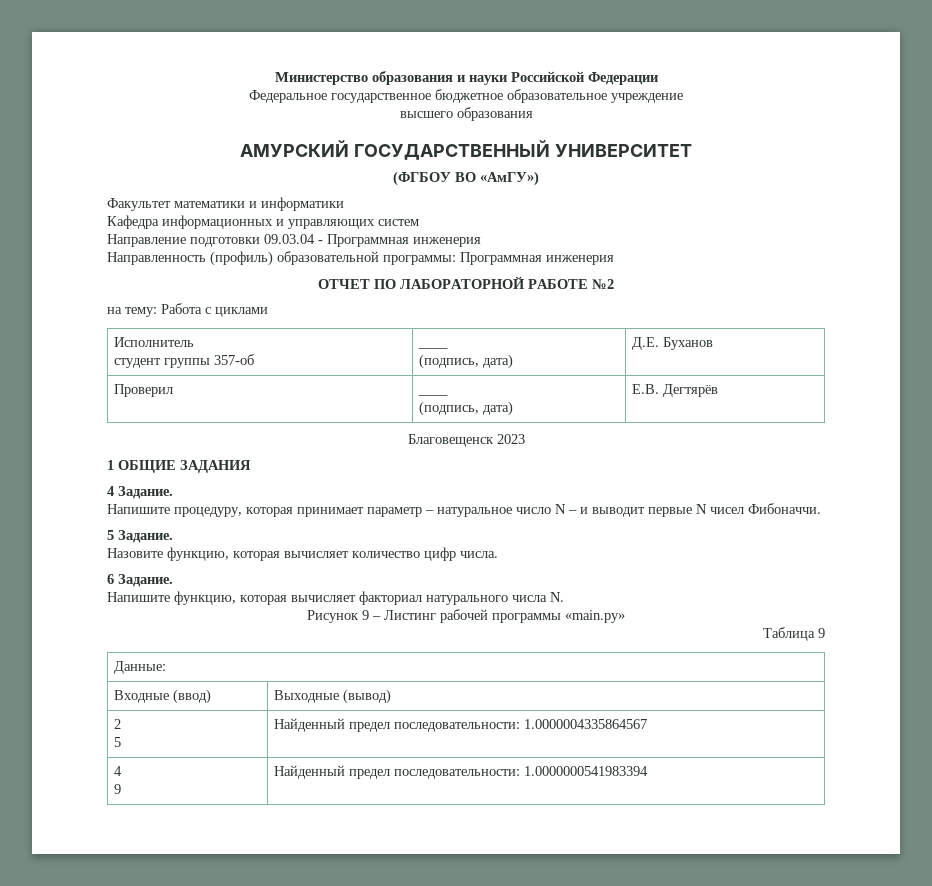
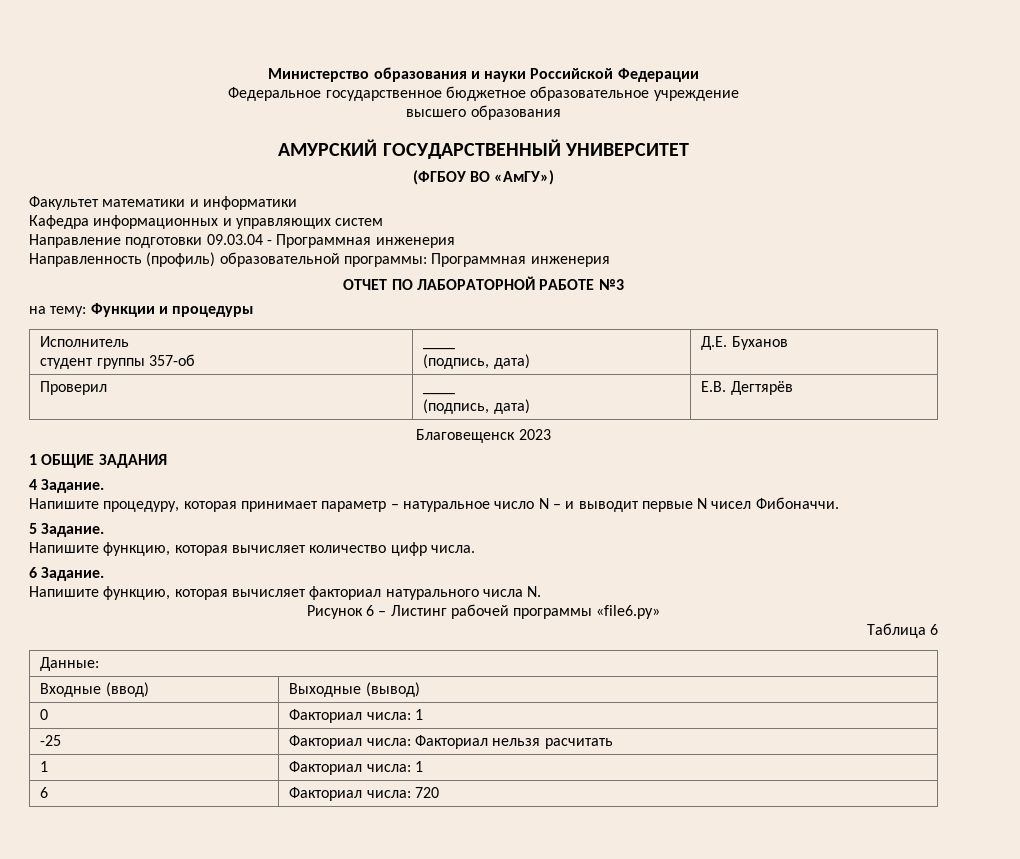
[592,279,614,289] №2 -> [598,279,624,290] №3
[161,303,268,317] Работа с циклами -> [90,303,254,317] Функции и процедуры
[107,548,163,558] Назовите -> [29,542,99,553] Напишите
[362,610,369,620] 9 -> [365,605,374,616] 6
[565,610,625,623] «main.py» -> [596,605,661,619] «file6.py»
[818,628,825,638] 9 -> [930,624,939,635] 6
[113,719,121,729] [113,737,121,747] [273,718,647,732] [113,766,122,776] [113,784,121,794] [273,765,648,779] 2 // 5 | Найденный предел последовательности: 1.0000004335864567 // 4 // 9 | Найденный предел последовательности: 1.0000000541983394 -> [40,709,49,720] [289,709,423,723] [40,735,62,746] [289,735,613,749] [40,761,49,772] [289,761,423,775] [40,787,49,798] [289,787,439,801] 0 | Факториал числа: 1 // -25 | Факториал числа: Факториал нельзя расчитать // 1 | Факториал числа: 1 // 6 | Факториал числа: 720

